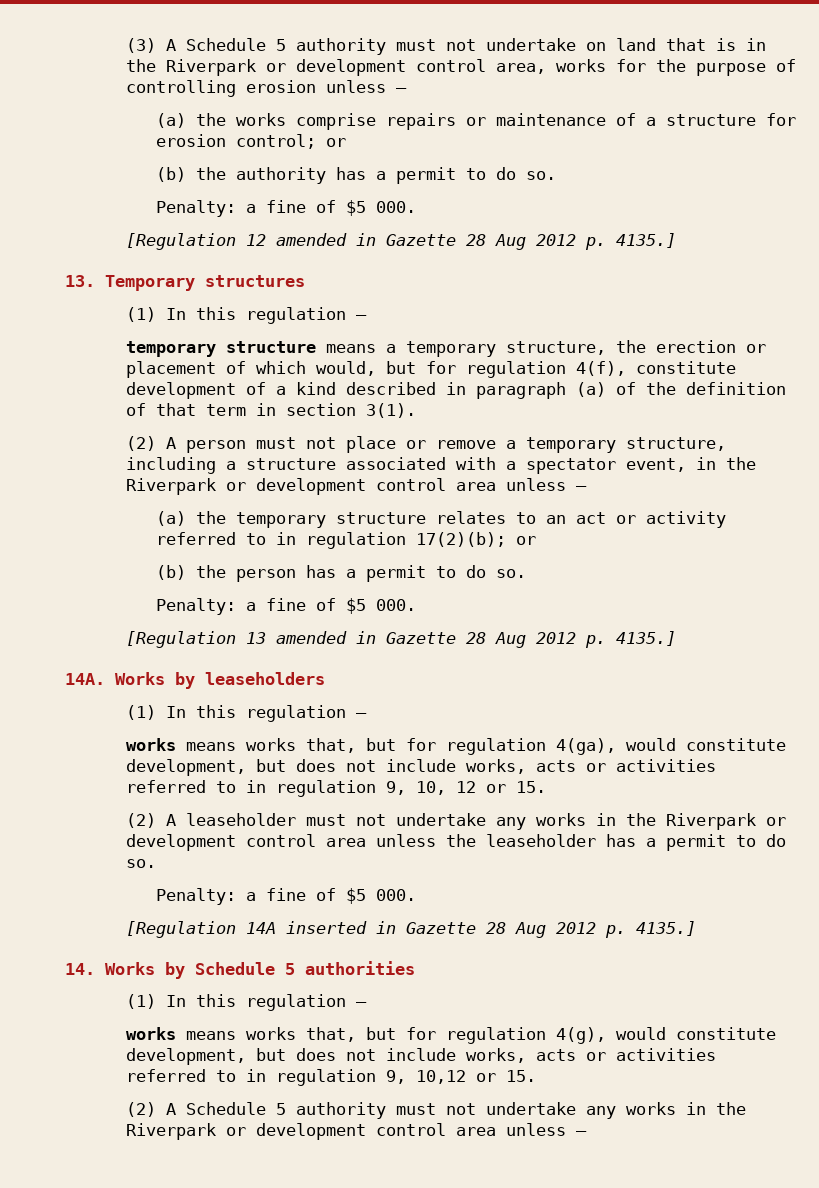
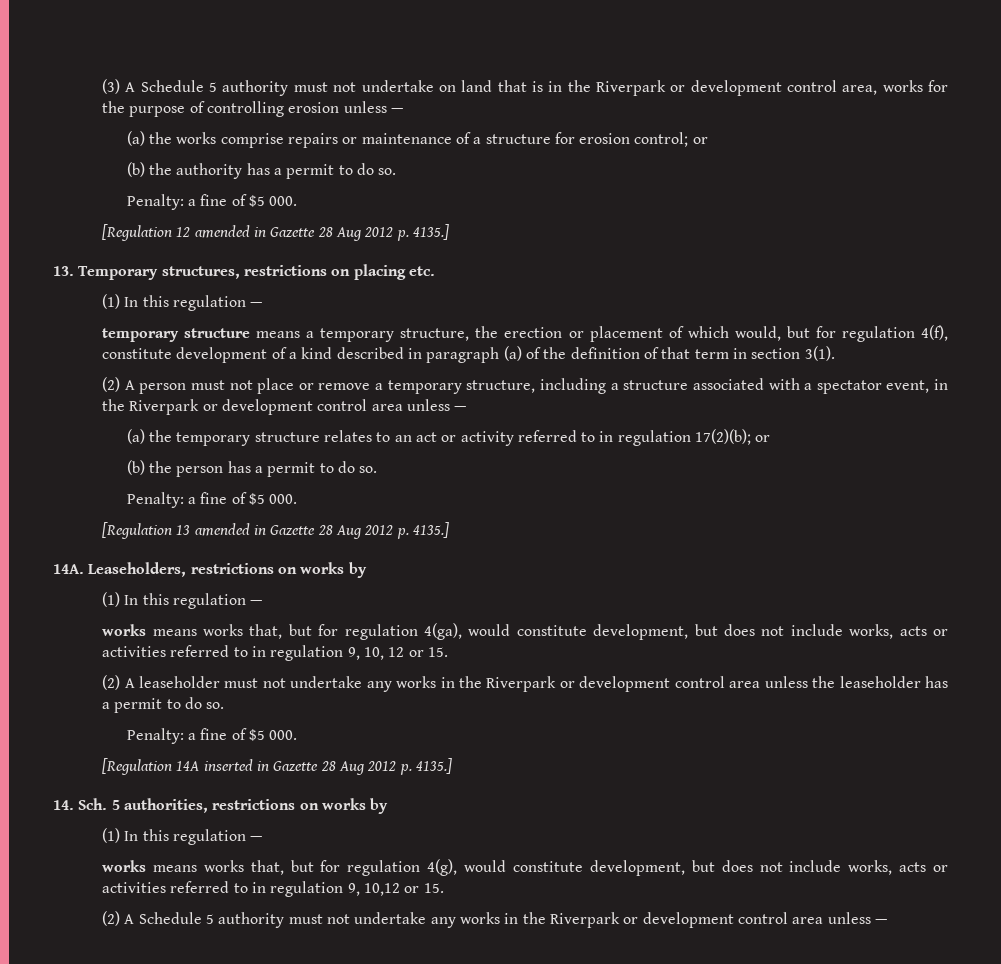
[205,275,305,287] structures -> [161,264,435,280] structures, restrictions on placing etc.
[115,672,325,689] Works by leaseholders -> [88,562,367,578] Leaseholders, restrictions on works by
[105,961,415,979] Works by Schedule 5 authorities -> [78,798,389,814] Sch. 5 authorities, restrictions on works by

